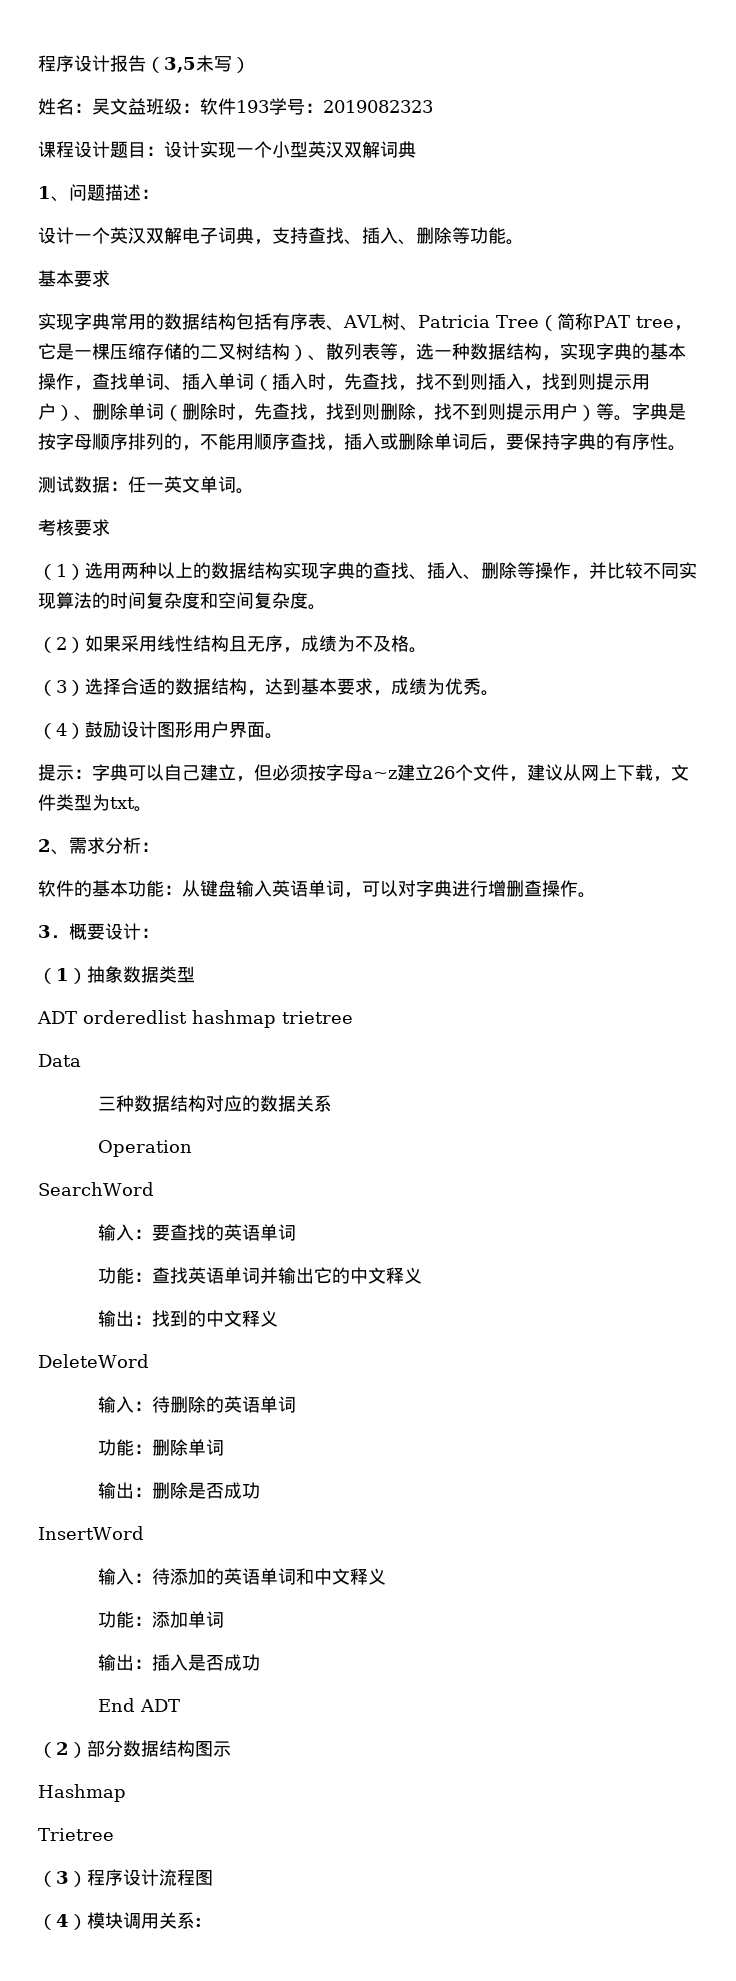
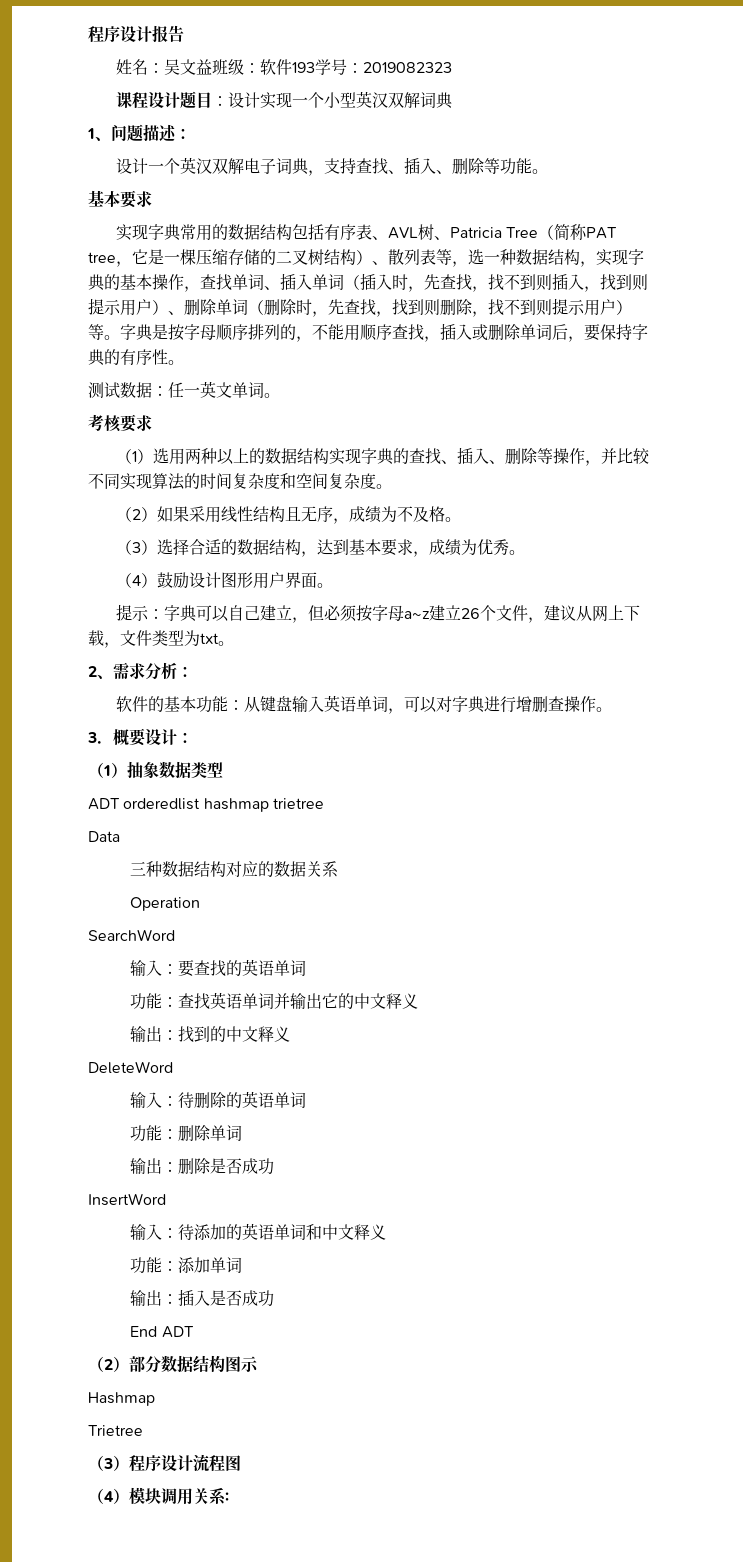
[146,55,250,73] （3,5未写） -> (184, 33) none

